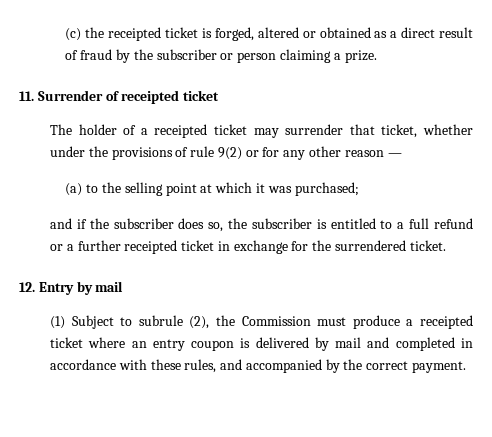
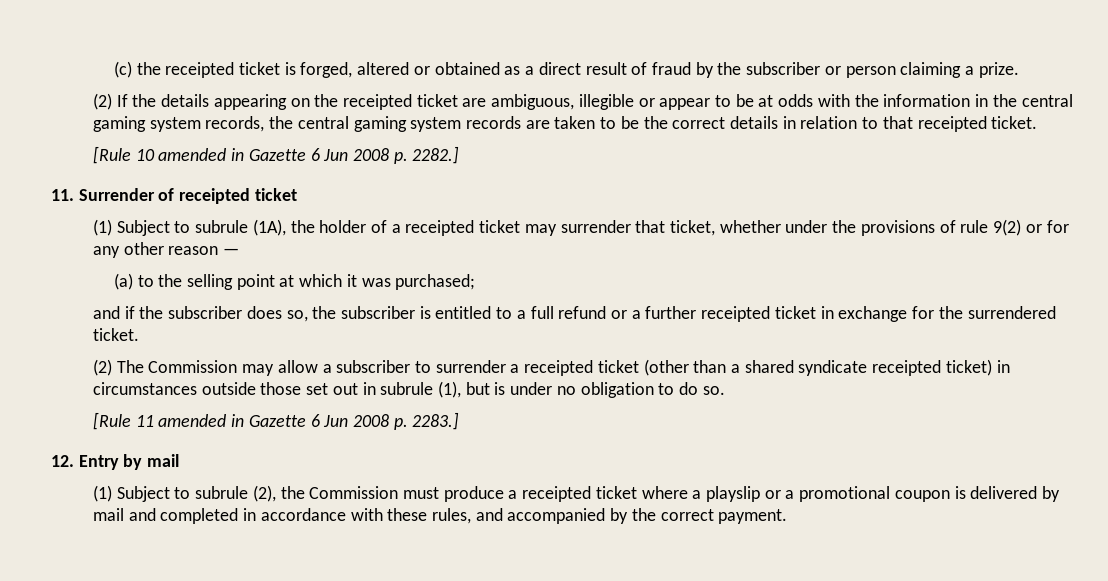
(377, 56) none -> [92,93,1073,110] [92,116,1038,132] [92,146,460,164] // (2) If the details appearing on the receipted ticket are ambiguous, illegible or appear to be at odds with the information in the central gaming system records, the central gaming system records are taken to be the correct details in relation to that receipted ticket. // [Rule 10 amended in Gazette 6 Jun 2008 p. 2282.]
[49,124,72,135] The -> [92,219,315,236] (1) Subject to subrule (1A), the
(446, 245) none -> [92,359,1010,376] [92,381,725,398] [92,412,460,430] // (2) The Commission may allow a subscriber to surrender a receipted ticket (other than a shared syndicate receipted ticket) in circumstances outside those set out in subrule (1), but is under no obligation to do so. // [Rule 11 amended in Gazette 6 Jun 2008 p. 2283.]
[131,339,185,351] an entry -> [692,486,891,502] a playslip or a promotional

